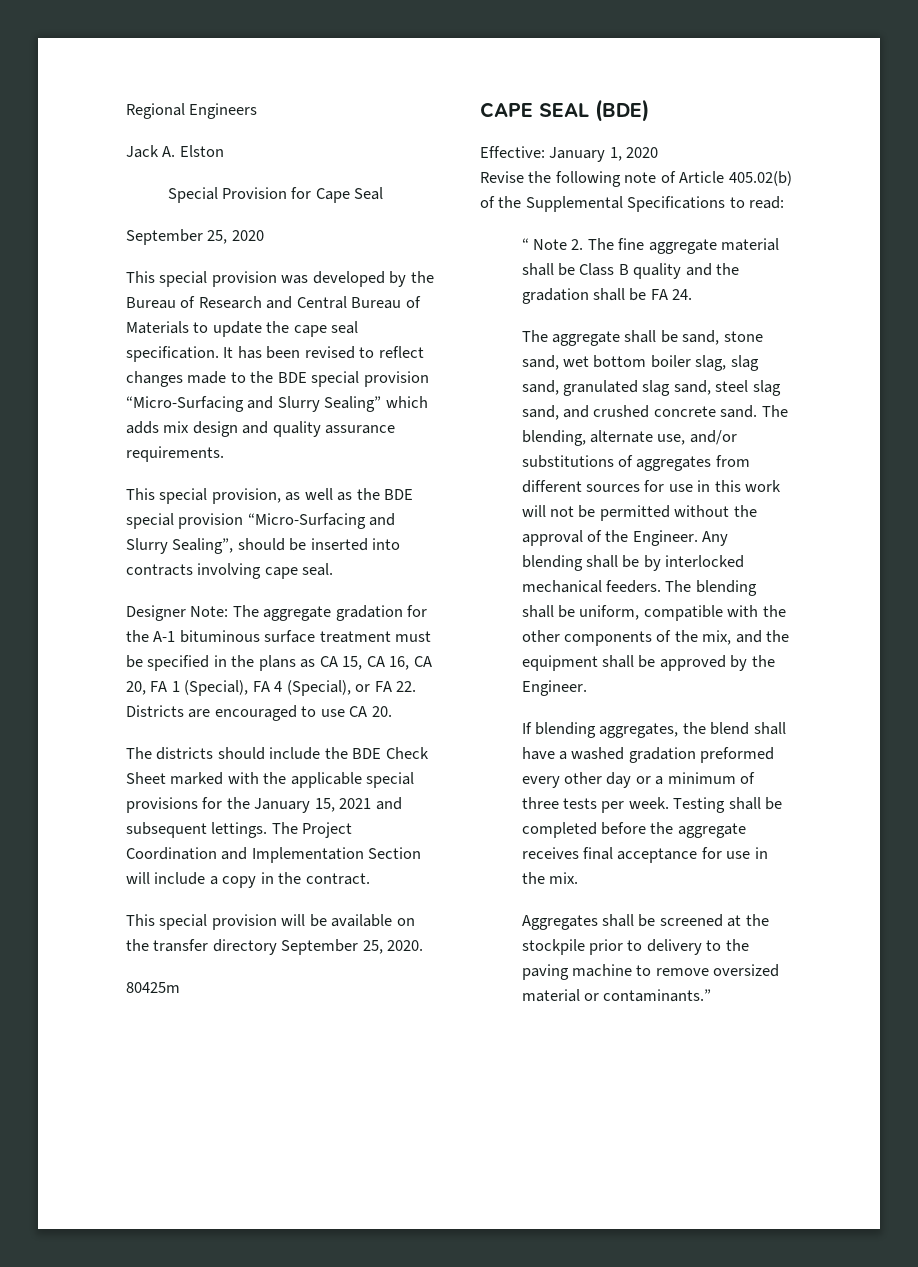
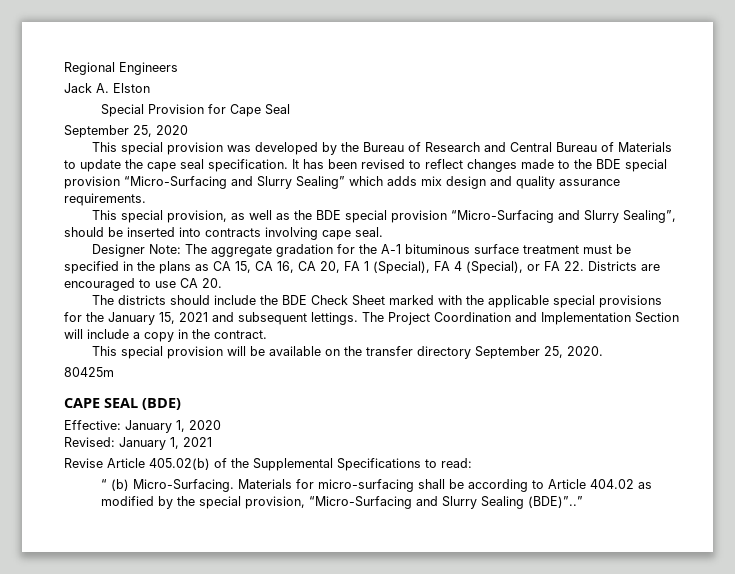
[480,171,676,187] Revise the following note of -> [64,437,212,450] [64,458,103,468] Revised: January 1, 2021 // Revise
[532,238,780,254] [521,263,740,279] [521,288,693,304] [521,330,763,346] [521,355,759,371] [521,380,781,396] [521,405,788,420] [521,430,737,446] [521,455,750,471] [521,480,782,493] [521,505,757,521] [521,530,729,546] [521,555,745,571] [521,580,757,596] [521,605,786,621] [521,630,790,646] [521,655,775,671] [521,680,587,696] [521,722,786,738] [521,747,775,763] [521,772,756,788] [521,797,783,813] [521,822,746,838] [521,847,768,863] [521,872,578,884] [521,914,769,930] [521,939,749,955] [521,964,780,980] [521,989,712,1002] Note 2. The fine aggregate material shall be Class B quality and the gradation shall be FA 24. // The aggregate shall be sand, stone sand, wet bottom boiler slag, slag sand, granulated slag sand, steel slag sand, and crushed concrete sand. The blending, alternate use, and/or substitutions of aggregates from different sources for use in this work will not be permitted without the approval of the Engineer. Any blending shall be by interlocked mechanical feeders. The blending shall be uniform, compatible with the other components of the mix, and the equipment shall be approved by the Engineer. // If blending aggregates, the blend shall have a washed gradation preformed every other day or a minimum of three tests per week. Testing shall be completed before the aggregate receives final acceptance for use in the mix. // Aggregates shall be screened at the stockpile prior to delivery to the paving machine to remove oversized material or contaminants.” -> [110,479,652,492] [100,496,583,509] (b) Micro-Surfacing. Materials for micro-surfacing shall be according to Article 404.02 as modified by the special provision, “Micro-Surfacing and Slurry Sealing (BDE)”..”

